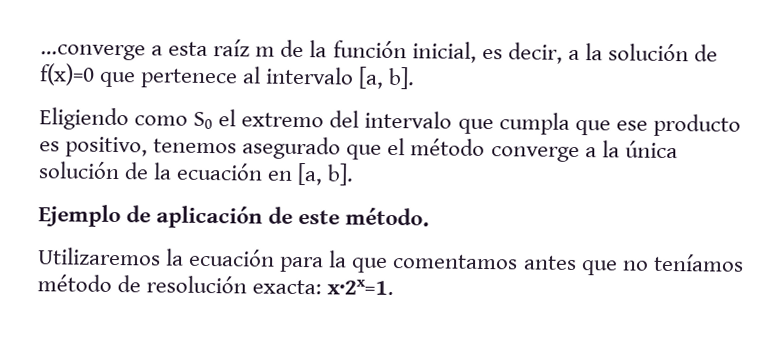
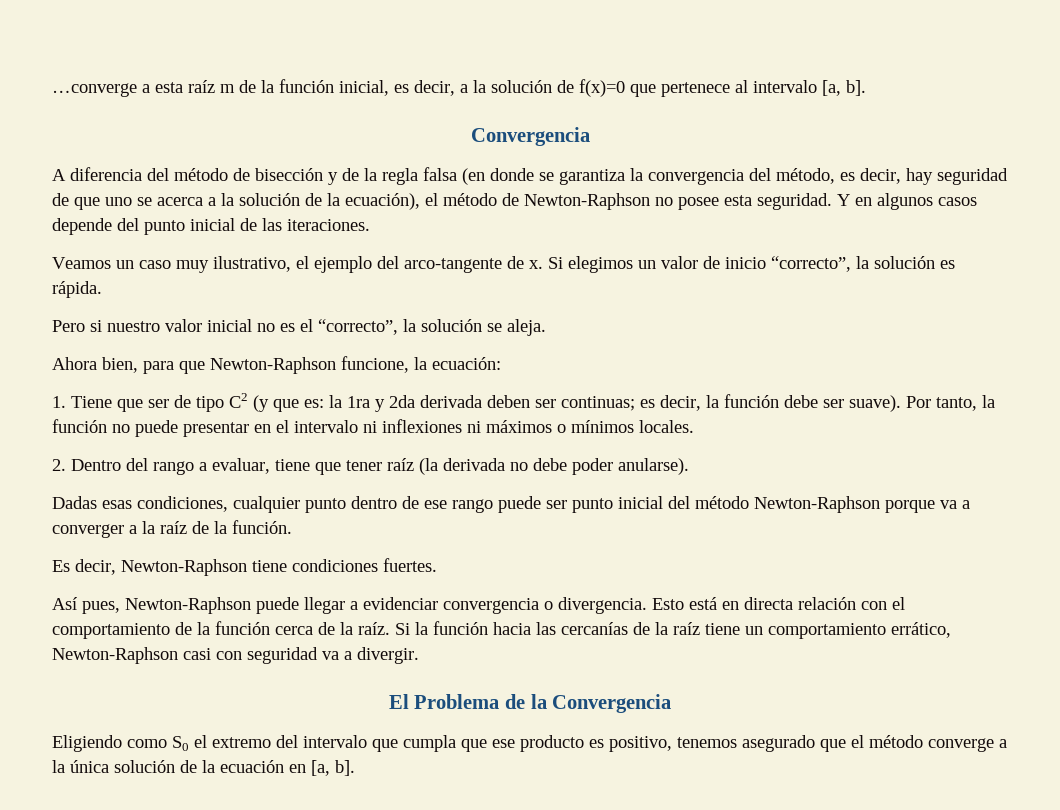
(416, 78) none -> [470,127,590,146] [52,167,1008,185] [52,193,977,210] [52,218,370,235] [52,256,955,273] [52,281,102,298] [52,319,546,336] [52,356,501,374] [52,393,995,412] [52,419,694,437] [52,458,689,475] [52,496,970,513] [52,520,292,538] [52,558,437,576] [52,597,905,614] [52,621,951,639] [52,647,419,664] [388,694,672,713] // Convergencia // A diferencia del método de bisección y de la regla falsa (en donde se garantiza la convergencia del método, es decir, hay seguridad de que uno se acerca a la solución de la ecuación), el método de Newton-Raphson no posee esta seguridad. Y en algunos casos depende del punto inicial de las iteraciones. // Veamos un caso muy ilustrativo, el ejemplo del arco-tangente de x. Si elegimos un valor de inicio “correcto”, la solución es rápida. // Pero si nuestro valor inicial no es el “correcto”, la solución se aleja. // Ahora bien, para que Newton-Raphson funcione, la ecuación: // 1. Tiene que ser de tipo C2 (y que es: la 1ra y 2da derivada deben ser continuas; es decir, la función debe ser suave). Por tanto, la función no puede presentar en el intervalo ni inflexiones ni máximos o mínimos locales. // 2. Dentro del rango a evaluar, tiene que tener raíz (la derivada no debe poder anularse). // Dadas esas condiciones, cualquier punto dentro de ese rango puede ser punto inicial del método Newton-Raphson porque va a converger a la raíz de la función. // Es decir, Newton-Raphson tiene condiciones fuertes. // Así pues, Newton-Raphson puede llegar a evidenciar convergencia o divergencia. Esto está en directa relación con el comportamiento de la función cerca de la raíz. Si la función hacia las cercanías de la raíz tiene un comportamiento errático, Newton-Raphson casi con seguridad va a divergir. // El Problema de la Convergencia
[38,204,431,229] [37,247,744,276] [37,274,395,296] // Ejemplo de aplicación de este método. // Utilizaremos la ecuación para la que comentamos antes que no teníamos método de resolución exacta: x∙2x=1. -> (355, 768) none

